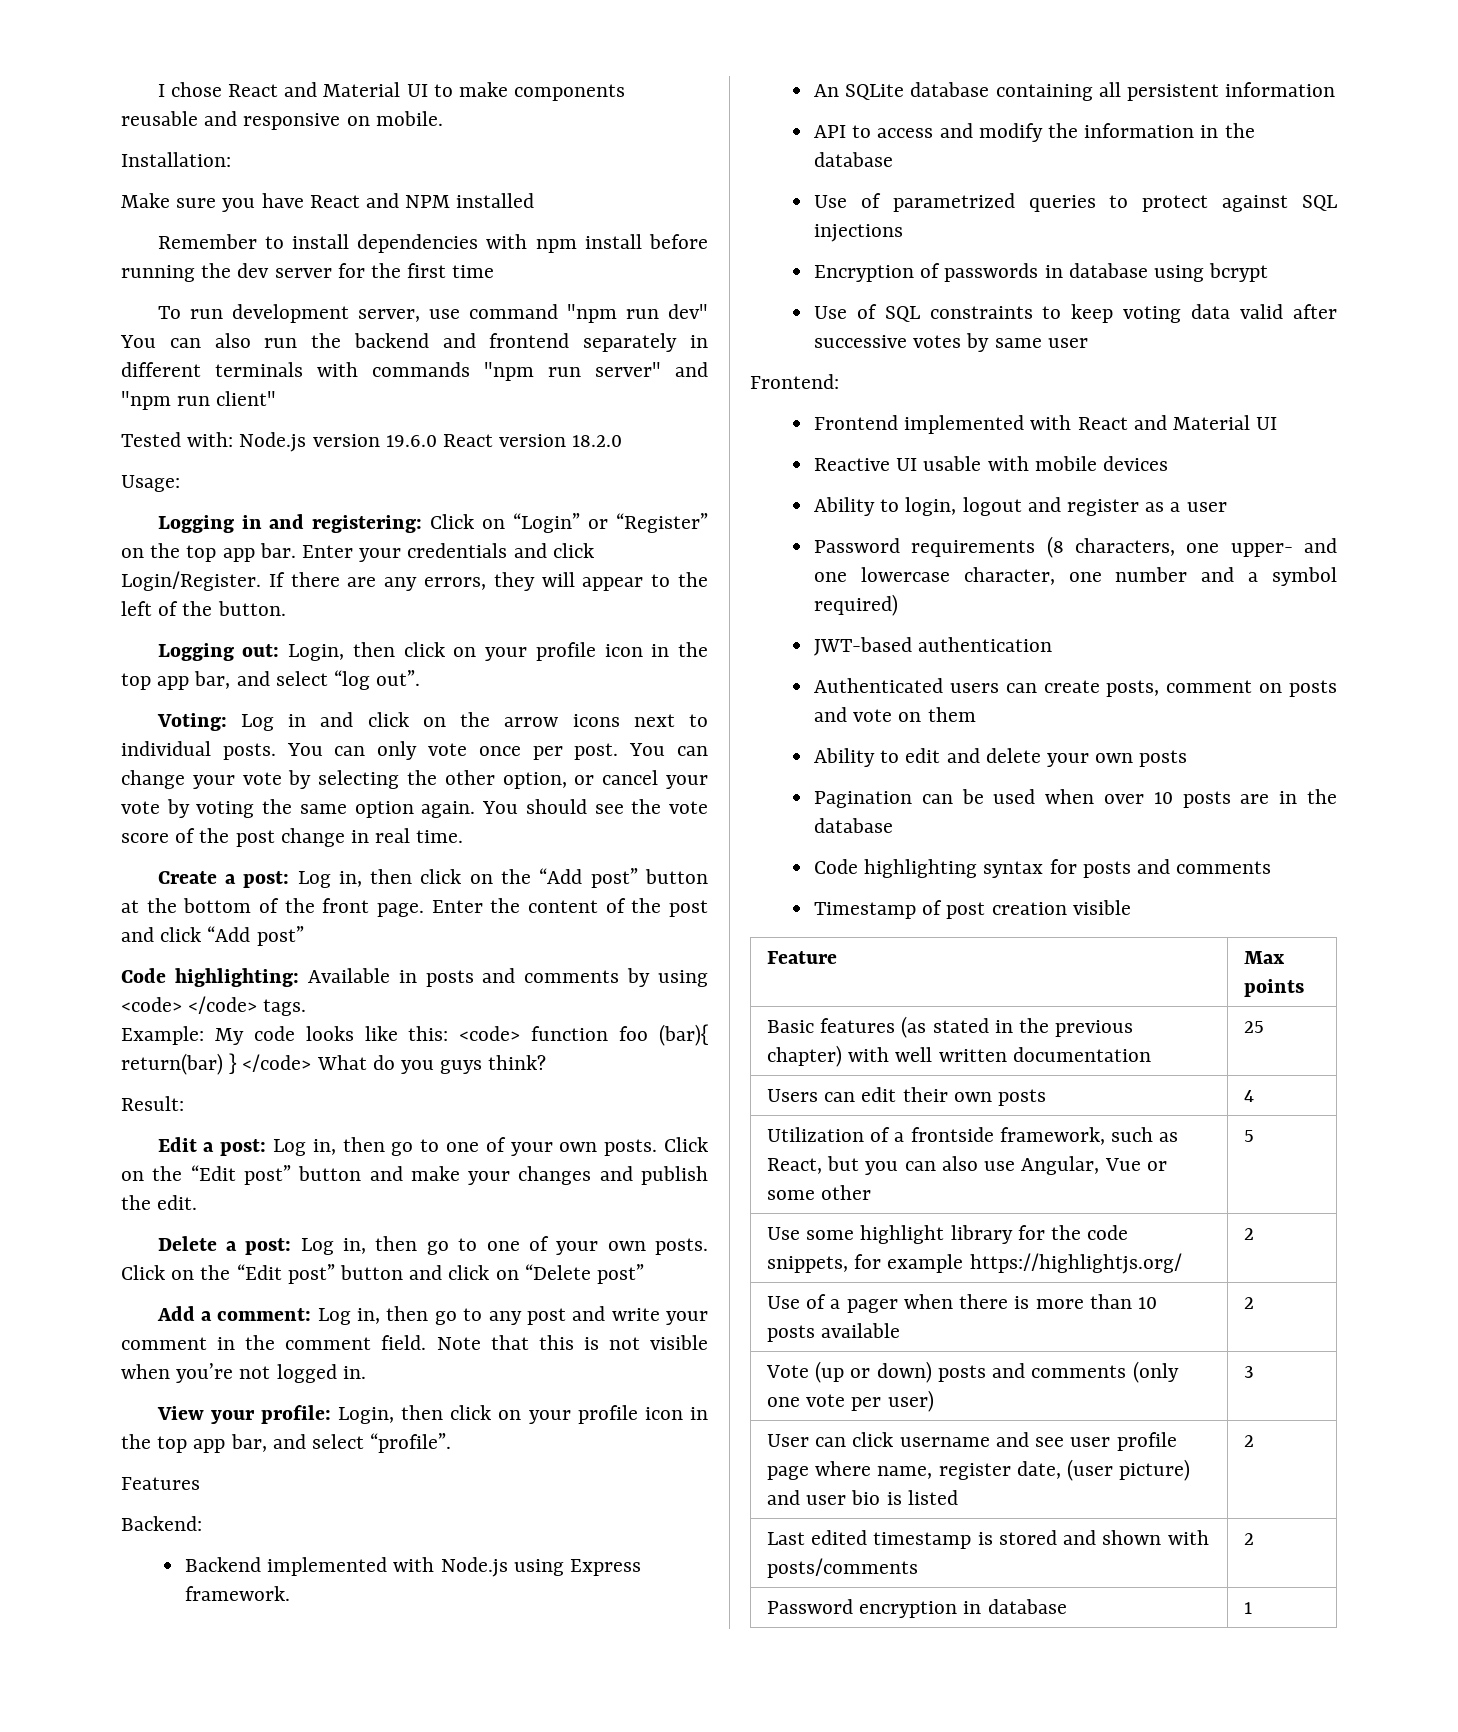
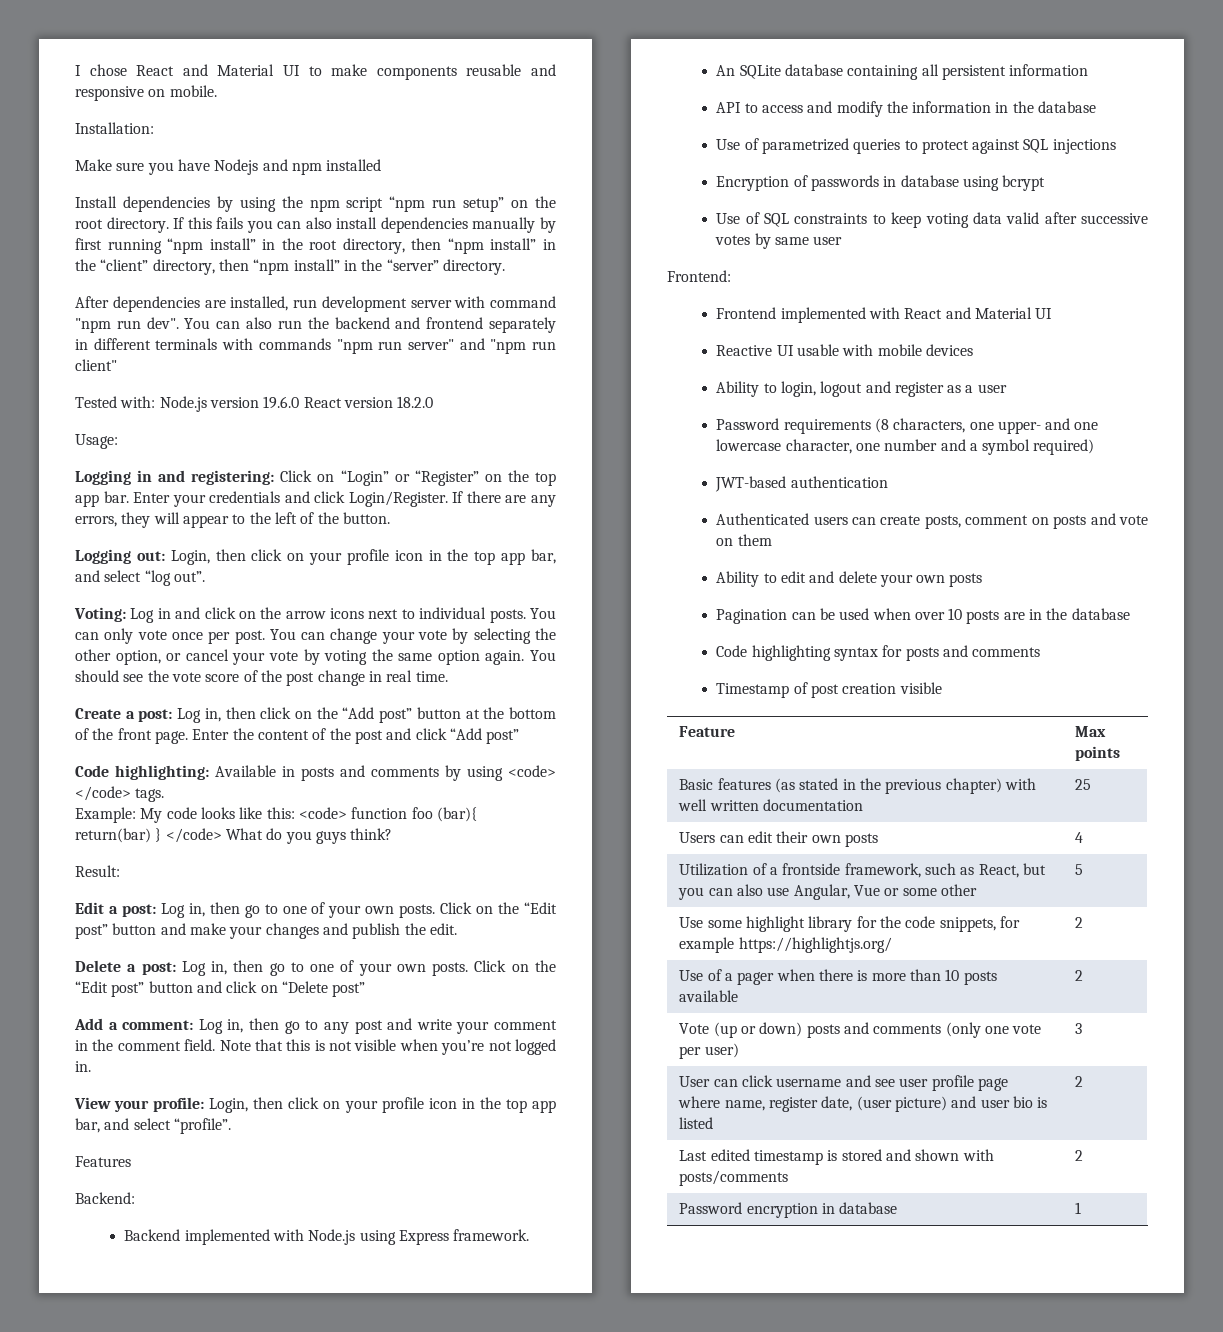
[309,193,535,208] [157,234,708,253] [121,263,495,282] [157,304,460,323] React and NPM installed // Remember to install dependencies with npm install before running the dev server for the first time // To run development server, use -> [214,159,382,175] [75,196,557,212] [75,217,557,233] [75,238,557,254] [75,259,505,275] [75,296,486,312] Nodejs and npm installed // Install dependencies by using the npm script “npm run setup” on the root directory. If this fails you can also install dependencies manually by first running “npm install” in the root directory, then “npm install” in the “client” directory, then “npm install” in the “server” directory. // After dependencies are installed, run development server with
[668,304,708,319] dev" -> [146,317,179,329] dev".

